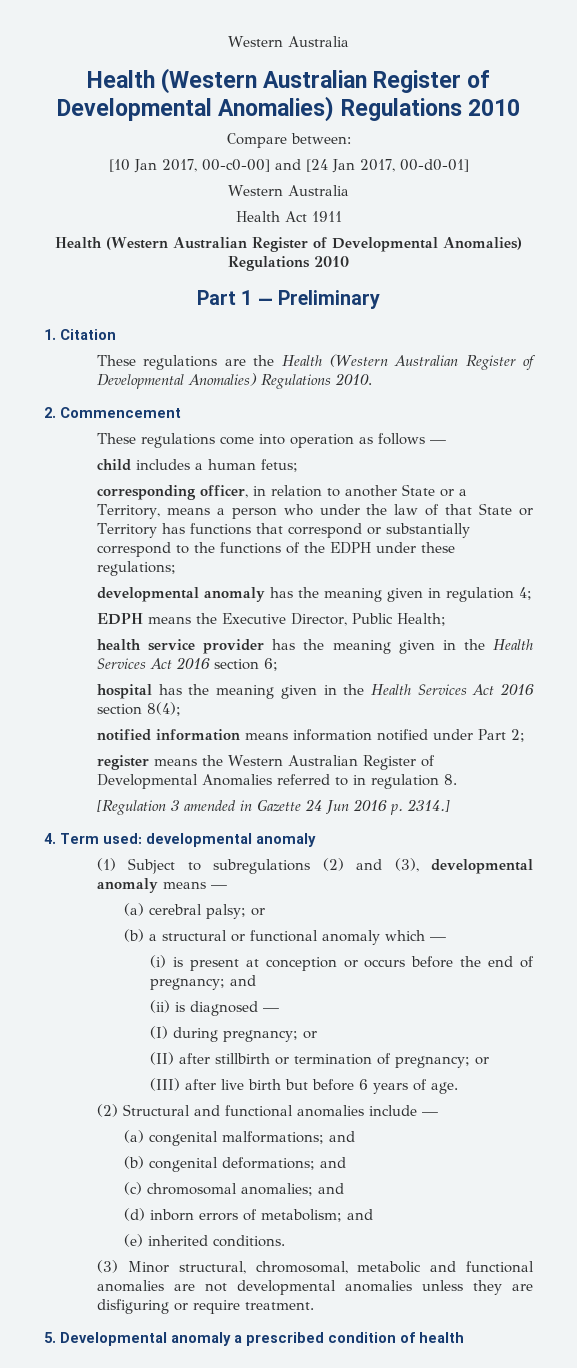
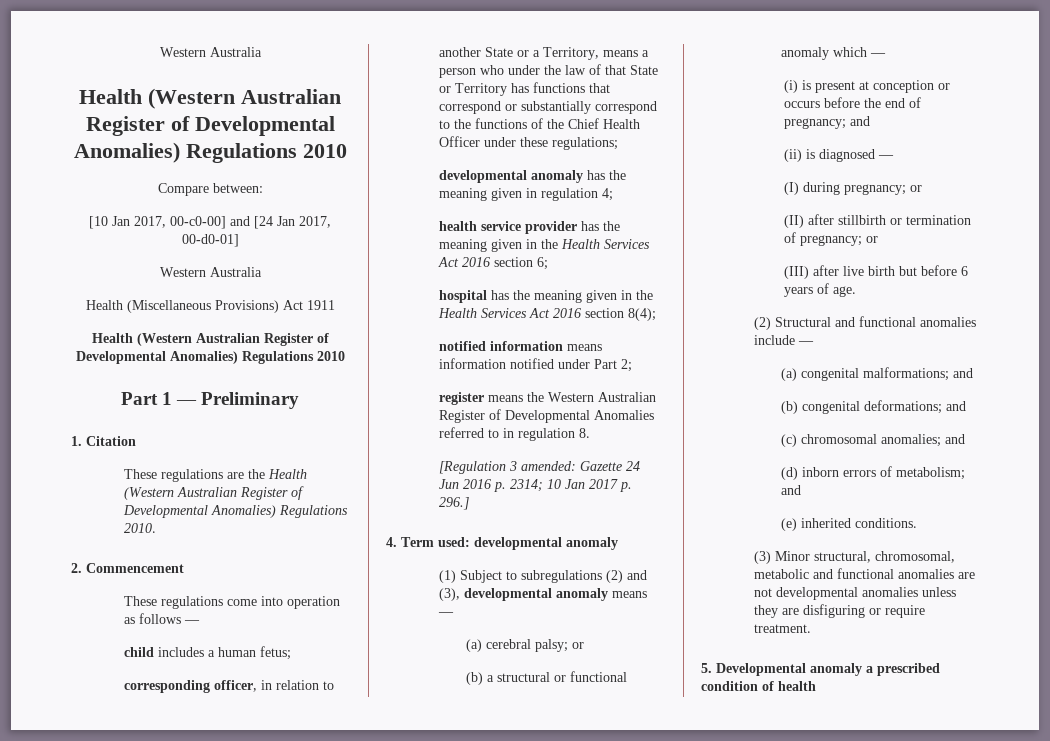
(280, 216) none -> [126,300,279,313] (Miscellaneous Provisions)
[330,542,372,554] EDPH -> [568,118,641,129] [439,136,481,147] Chief Health Officer
[97,613,447,626] // EDPH means the Executive Director, Public Health; -> (614, 194) none
[184,800,253,811] amended in -> [521,461,577,471] amended:
[407,799,451,812] 2314.] -> [510,479,633,492] [439,497,470,510] 2314; 10 Jan 2017 p. 296.]

